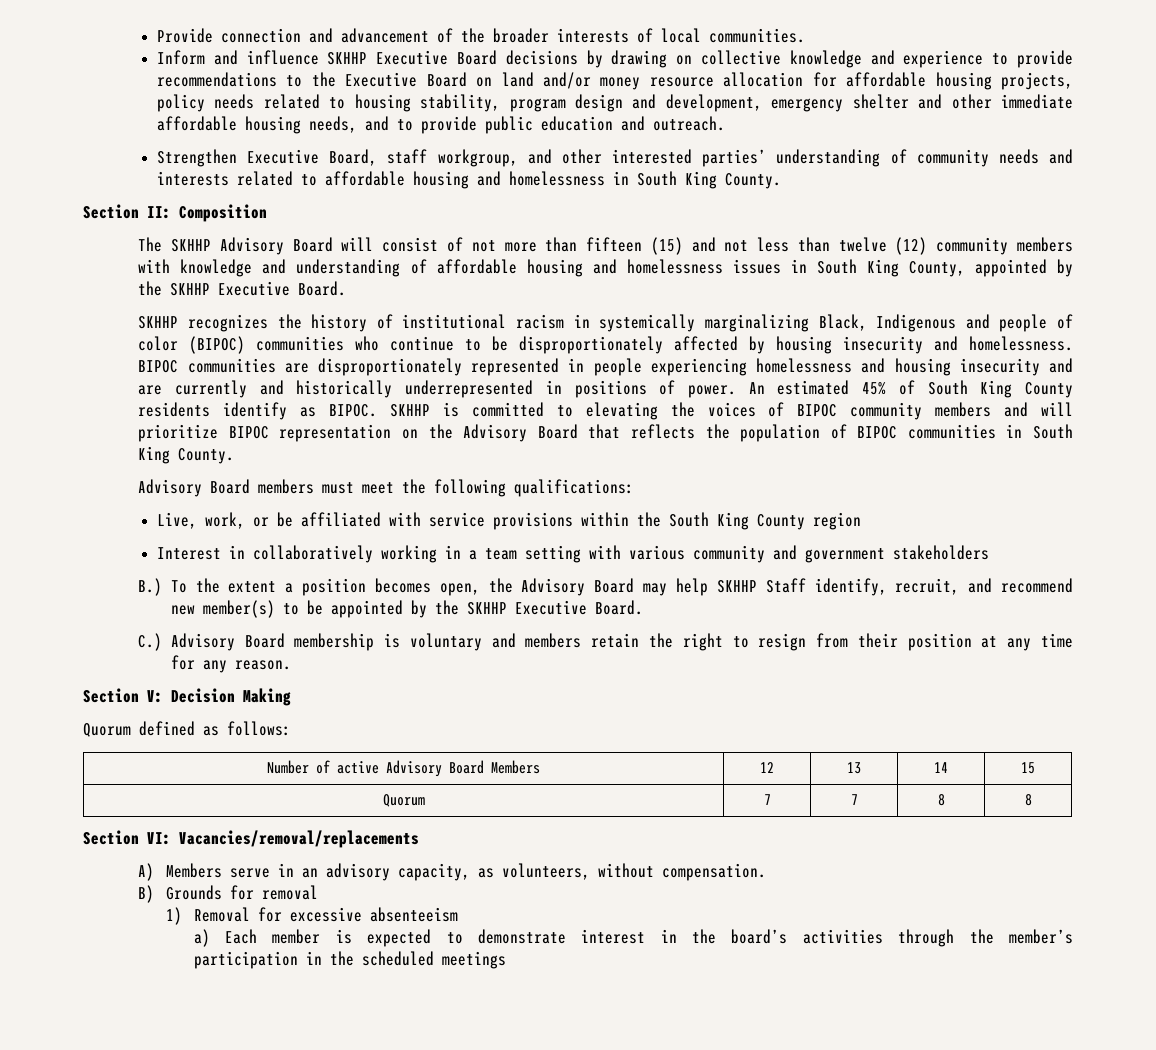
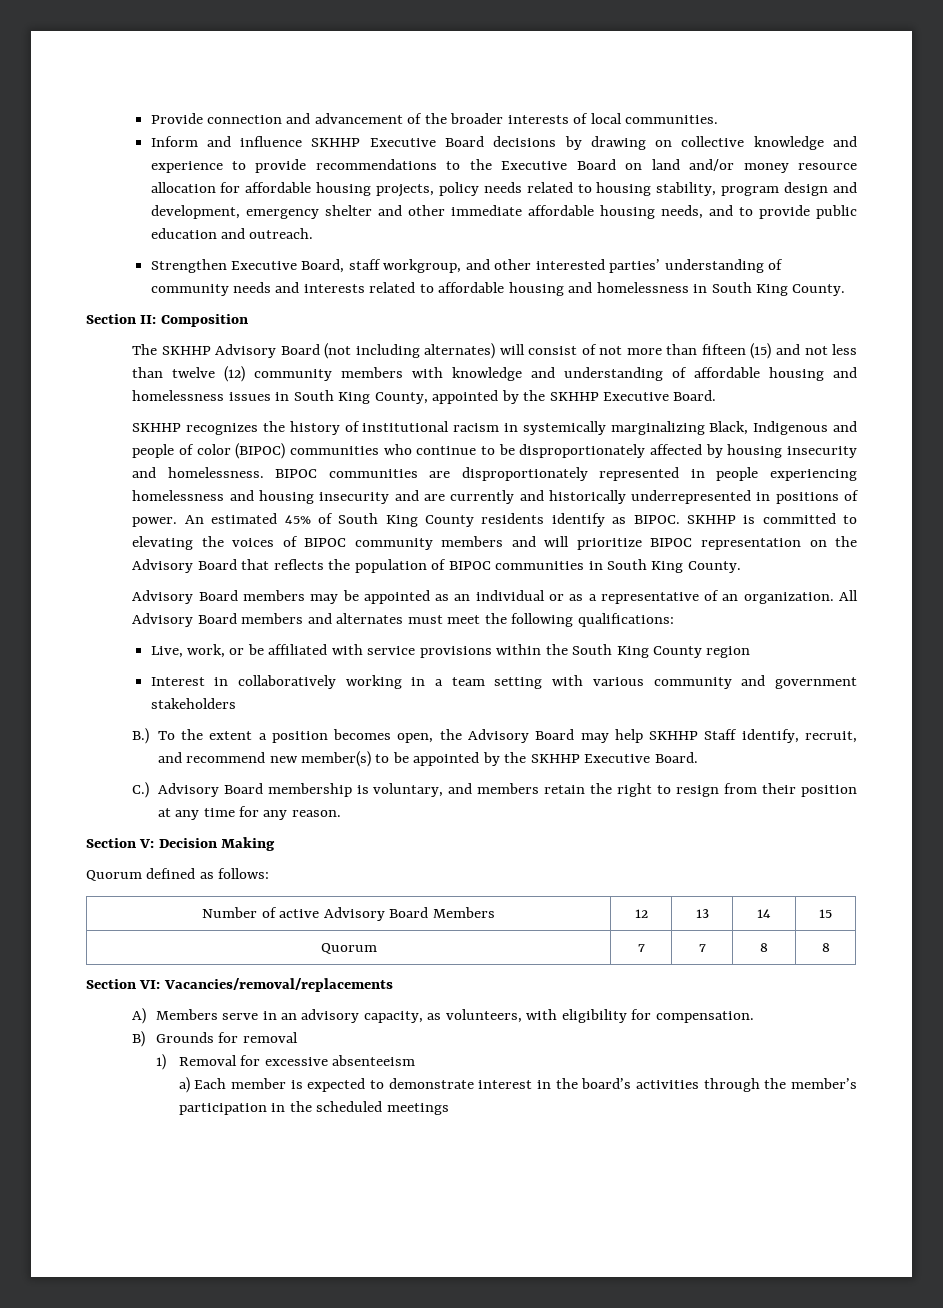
(333, 244) none -> [324,343,496,359] (not including alternates)
(315, 486) none -> [310,590,859,604] [132,613,404,627] may be appointed as an individual or as a representative of an organization. All Advisory Board members and alternates
[409,633,482,651] voluntary -> [373,783,444,797] voluntary,
[597,863,654,878] without -> [526,1009,652,1023] with eligibility for

